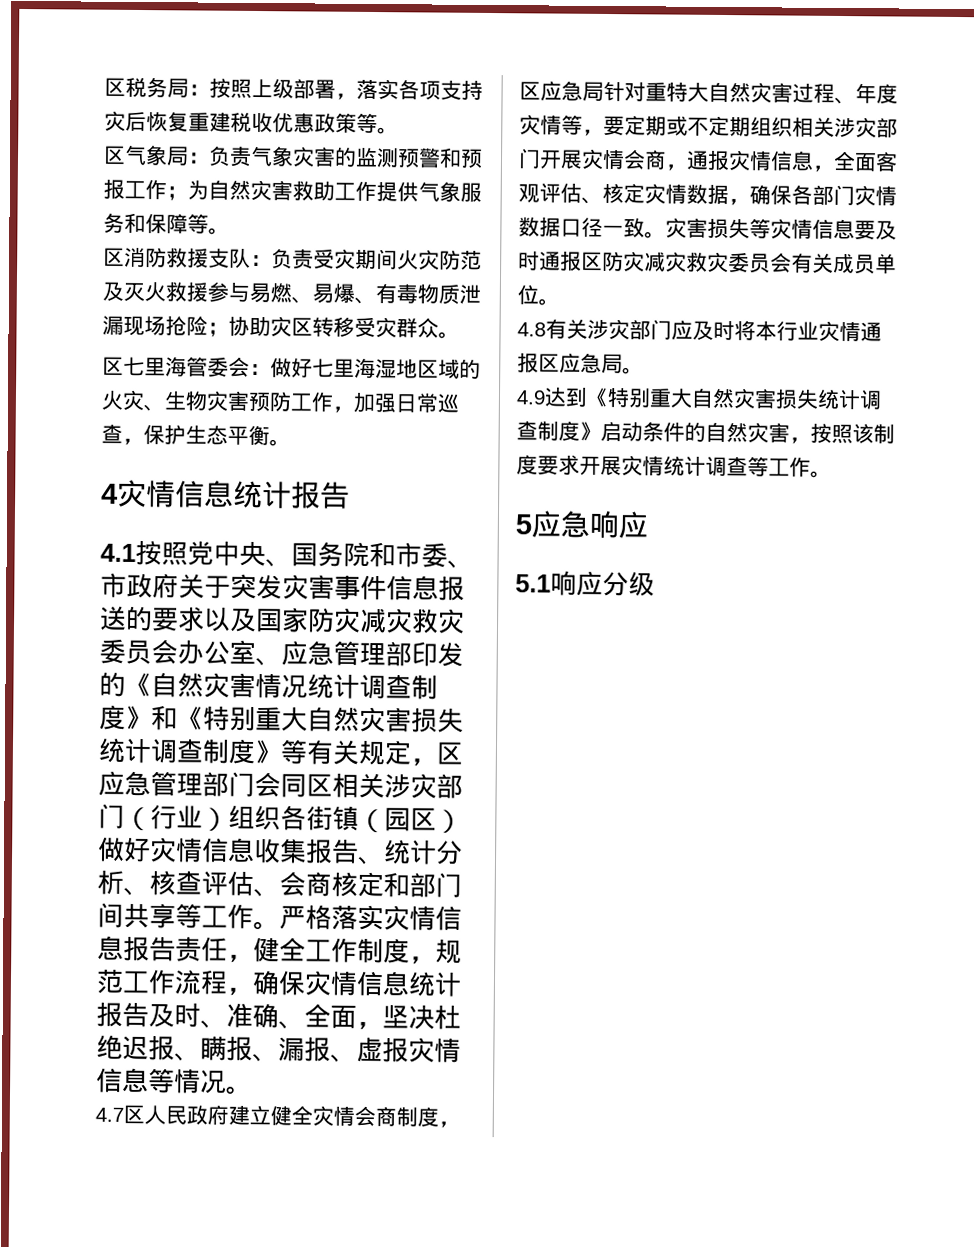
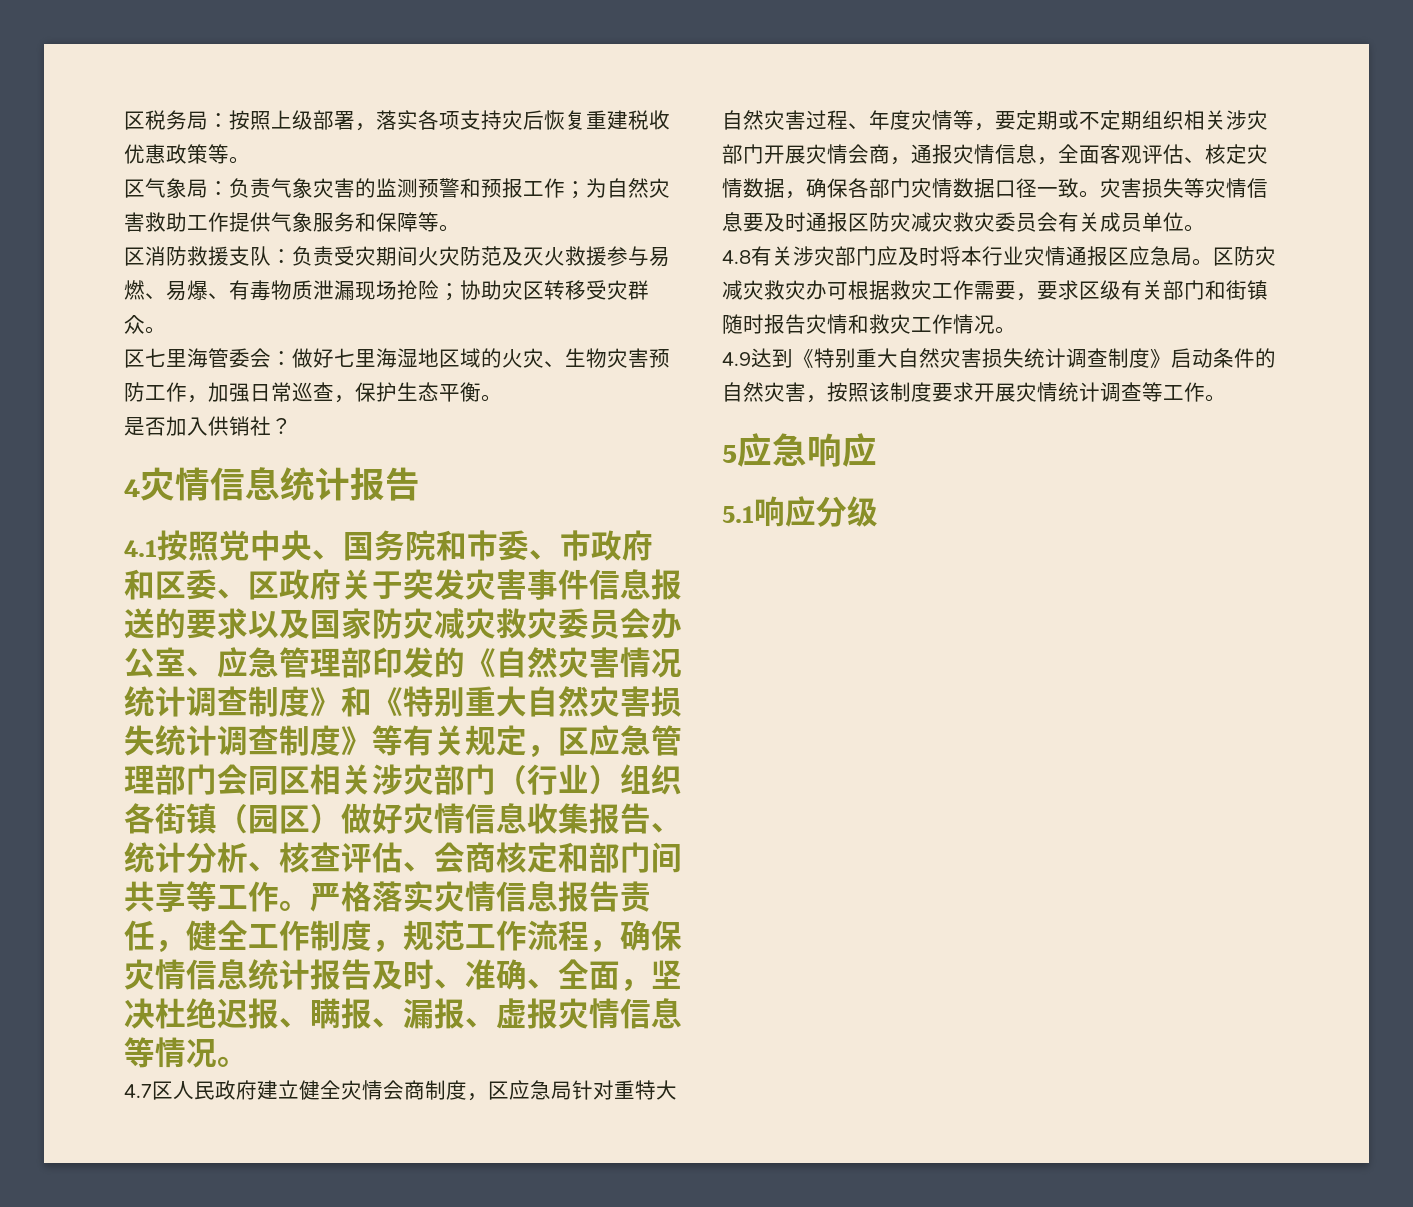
(291, 443) none -> [124,416,292,436] // 是否加入供销社？
(179, 586) none -> [124,569,341,600] 和区委、区政府
(644, 371) none -> [1213,246,1276,266] [722,280,1268,301] [722,314,1016,334] 区防灾减灾救灾办可根据救灾工作需要，要求区级有关部门和街镇随时报告灾情和救灾工作情况。

